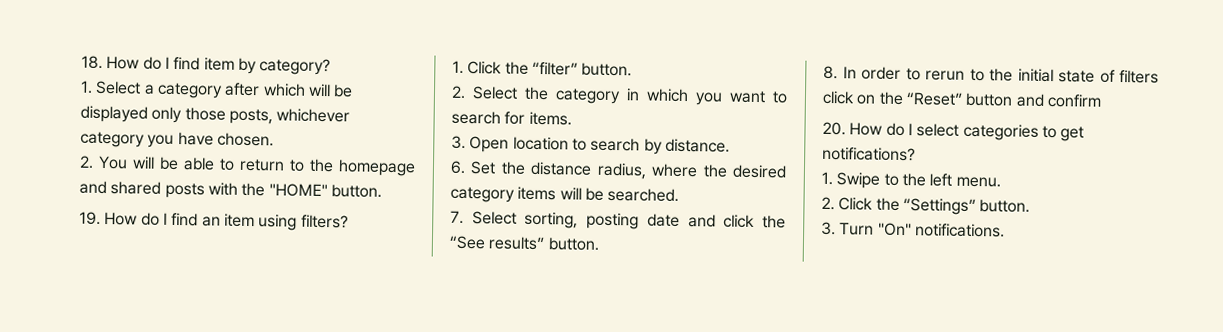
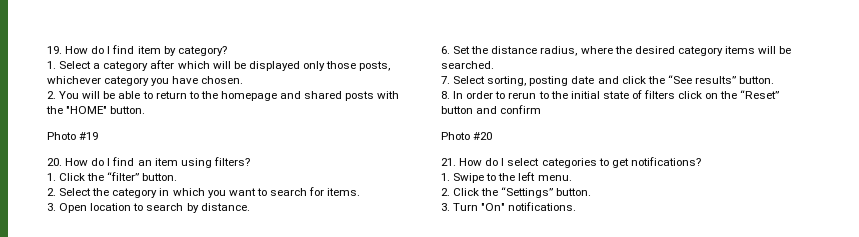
[81,55,103,69] 18. -> [47,46,62,54] 19.
[79,211,101,225] 19. -> [47,132,99,140] [47,158,62,166] Photo #19 // 20.
[822,121,846,136] 20. -> [441,132,493,140] [441,158,456,166] Photo #20 // 21.

